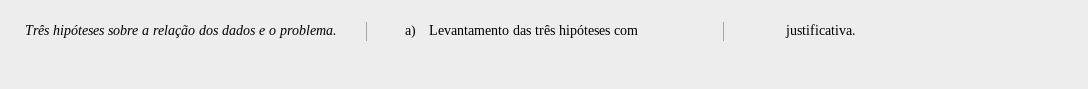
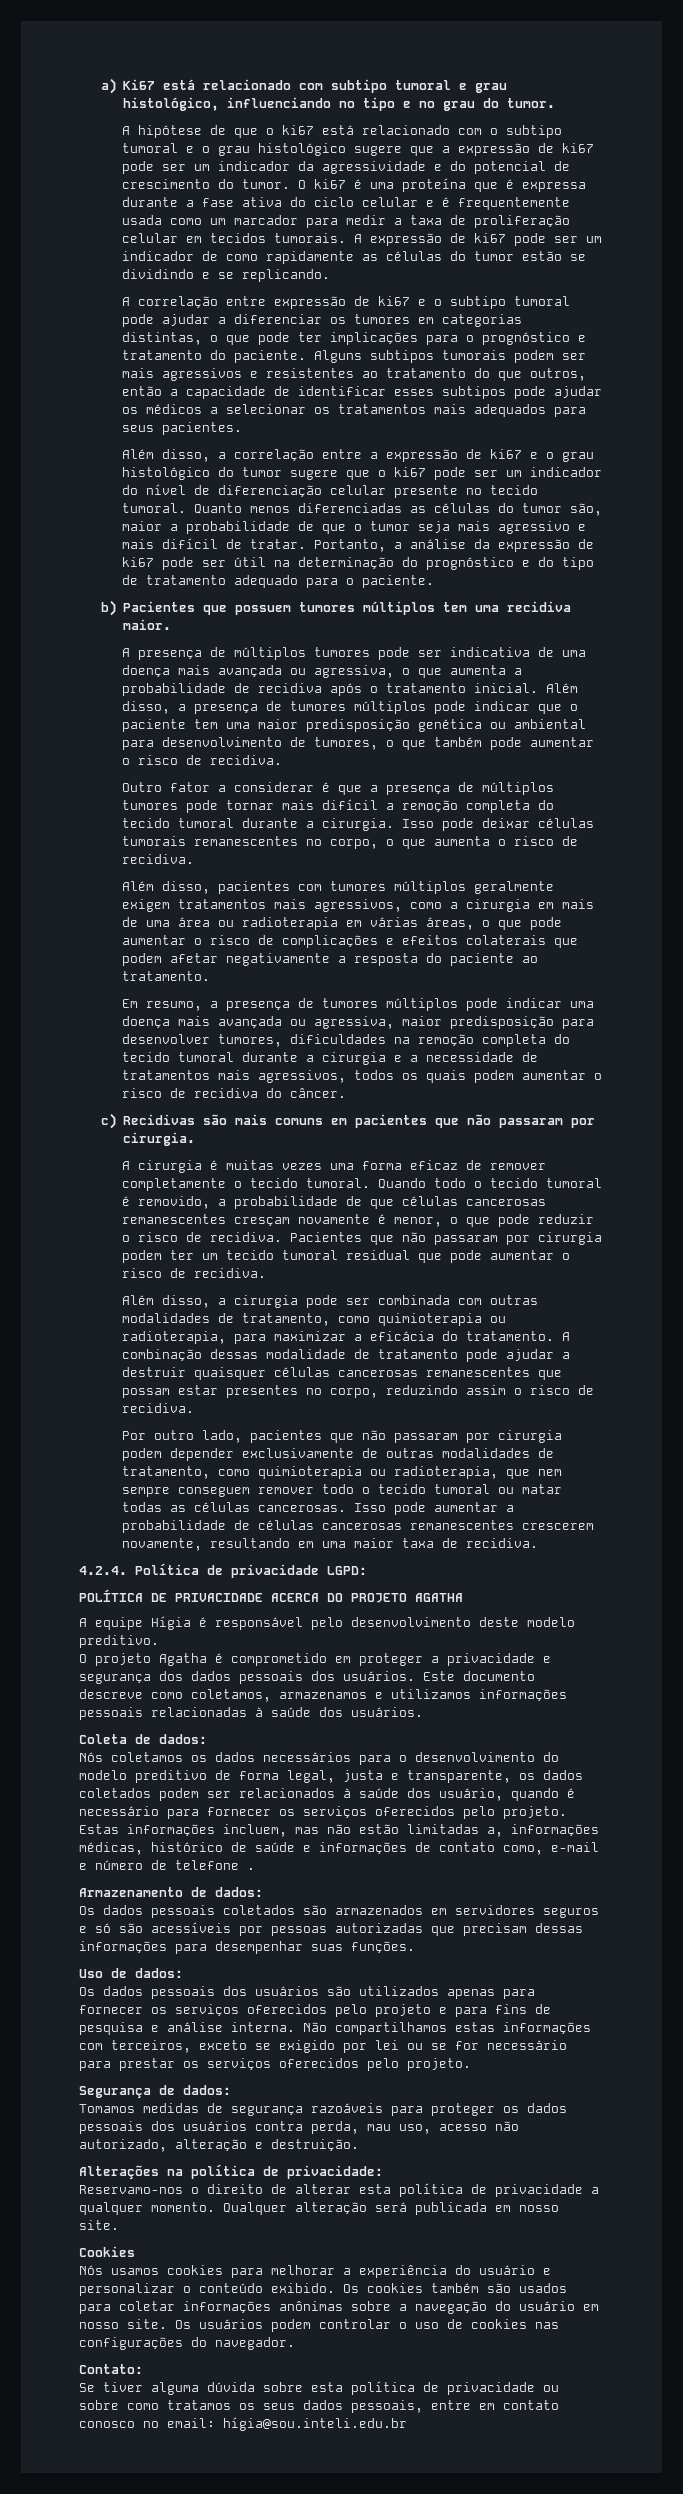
[25,25,337,38] [405,24,856,38] Três hipóteses sobre a relação dos dados e o problema. // a) Levantamento das três hipóteses com justificativa. -> [100,78,508,94] [123,97,556,111] [122,125,563,138] [122,143,595,156] [122,161,571,174] [122,178,587,192] [122,197,571,210] [122,215,571,228] [122,233,603,246] [122,251,587,264] [122,269,331,282] [122,296,571,309] [122,314,523,327] [122,332,587,345] [122,350,587,363] [122,368,587,381] [122,386,603,399] [122,404,587,417] [122,422,243,435] [122,449,595,462] [122,467,603,480] [122,484,539,498] [122,503,603,516] [122,521,587,534] [122,538,595,552] [122,557,595,570] [122,575,435,588] [100,600,572,616] [123,619,172,630] [122,647,587,660] [122,665,523,678] [122,683,579,696] [122,701,579,714] [122,719,587,732] [122,737,595,750] [122,755,283,765] [122,782,555,795] [122,799,555,813] [122,818,595,831] [122,836,579,849] [122,854,195,864] [122,881,555,894] [122,899,595,912] [122,917,563,930] [122,935,579,948] [122,953,539,966] [122,971,211,981] [122,998,595,1011] [122,1016,595,1029] [122,1034,571,1047] [122,1052,539,1065] [122,1070,603,1083] [122,1088,347,1098] [100,1113,596,1129] [123,1132,196,1146] [122,1160,547,1173] [122,1178,603,1191] [122,1196,547,1209] [122,1214,595,1227] [122,1232,603,1245] [122,1250,571,1263] [122,1268,267,1278] [122,1295,539,1308] [122,1313,507,1326] [122,1331,571,1344] [122,1349,571,1362] [122,1367,563,1380] [122,1385,595,1398] [122,1403,195,1413] [122,1430,563,1443] [122,1448,555,1461] [122,1466,563,1479] [122,1484,563,1497] [122,1502,515,1515] [122,1520,595,1533] [122,1538,539,1551] [79,1563,367,1578] [79,1589,463,1603] [79,1616,575,1630] [79,1635,159,1648] [79,1653,551,1666] [79,1671,535,1684] [79,1689,567,1702] [79,1707,423,1720] [79,1734,207,1744] [79,1752,559,1765] [79,1770,583,1783] [79,1788,575,1801] [79,1806,567,1819] [79,1824,599,1837] [79,1842,599,1855] [79,1860,255,1870] [79,1887,263,1897] [79,1905,599,1918] [79,1922,583,1936] [79,1941,415,1954] [79,1968,183,1978] [79,1986,535,1999] [79,2004,551,2017] [79,2022,591,2035] [79,2040,567,2053] [79,2058,471,2071] [79,2085,231,2099] [79,2103,567,2116] [79,2121,519,2134] [79,2139,359,2152] [79,2164,383,2180] [79,2183,599,2197] [79,2202,559,2215] [79,2220,119,2230] [79,2246,135,2257] [79,2265,551,2278] [79,2283,567,2296] [79,2301,599,2314] [79,2319,559,2332] [79,2337,295,2350] [79,2364,143,2374] [79,2381,559,2395] [79,2400,559,2413] [79,2417,407,2431] a) Ki67 está relacionado com subtipo tumoral e grau histológico, influenciando no tipo e no grau do tumor. // A hipótese de que o ki67 está relacionado com o subtipo tumoral e o grau histológico sugere que a expressão de ki67 pode ser um indicador da agressividade e do potencial de crescimento do tumor. O ki67 é uma proteína que é expressa durante a fase ativa do ciclo celular e é frequentemente usada como um marcador para medir a taxa de proliferação celular em tecidos tumorais. A expressão de ki67 pode ser um indicador de como rapidamente as células do tumor estão se dividindo e se replicando. // A correlação entre expressão de ki67 e o subtipo tumoral pode ajudar a diferenciar os tumores em categorias distintas, o que pode ter implicações para o prognóstico e tratamento do paciente. Alguns subtipos tumorais podem ser mais agressivos e resistentes ao tratamento do que outros, então a capacidade de identificar esses subtipos pode ajudar os médicos a selecionar os tratamentos mais adequados para seus pacientes. // Além disso, a correlação entre a expressão de ki67 e o grau histológico do tumor sugere que o ki67 pode ser um indicador do nível de diferenciação celular presente no tecido tumoral. Quanto menos diferenciadas as células do tumor são, maior a probabilidade de que o tumor seja mais agressivo e mais difícil de tratar. Portanto, a análise da expressão de ki67 pode ser útil na determinação do prognóstico e do tipo de tratamento adequado para o paciente. // b) Pacientes que possuem tumores múltiplos tem uma recidiva maior. // A presença de múltiplos tumores pode ser indicativa de uma doença mais avançada ou agressiva, o que aumenta a probabilidade de recidiva após o tratamento inicial. Além disso, a presença de tumores múltiplos pode indicar que o paciente tem uma maior predisposição genética ou ambiental para desenvolvimento de tumores, o que também pode aumentar o risco de recidiva. // Outro fator a considerar é que a presença de múltiplos tumores pode tornar mais difícil a remoção completa do tecido tumoral durante a cirurgia. Isso pode deixar células tumorais remanescentes no corpo, o que aumenta o risco de recidiva. // Além disso, pacientes com tumores múltiplos geralmente exigem tratamentos mais agressivos, como a cirurgia em mais de uma área ou radioterapia em várias áreas, o que pode aumentar o risco de complicações e efeitos colaterais que podem afetar negativamente a resposta do paciente ao tratamento. // Em resumo, a presença de tumores múltiplos pode indicar uma doença mais avançada ou agressiva, maior predisposição para desenvolver tumores, dificuldades na remoção completa do tecido tumoral durante a cirurgia e a necessidade de tratamentos mais agressivos, todos os quais podem aumentar o risco de recidiva do câncer. // c) Recidivas são mais comuns em pacientes que não passaram por cirurgia. // A cirurgia é muitas vezes uma forma eficaz de remover completamente o tecido tumoral. Quando todo o tecido tumoral é removido, a probabilidade de que células cancerosas remanescentes cresçam novamente é menor, o que pode reduzir o risco de recidiva. Pacientes que não passaram por cirurgia podem ter um tecido tumoral residual que pode aumentar o risco de recidiva. // Além disso, a cirurgia pode ser combinada com outras modalidades de tratamento, como quimioterapia ou radioterapia, para maximizar a eficácia do tratamento. A combinação dessas modalidade de tratamento pode ajudar a destruir quaisquer células cancerosas remanescentes que possam estar presentes no corpo, reduzindo assim o risco de recidiva. // Por outro lado, pacientes que não passaram por cirurgia podem depender exclusivamente de outras modalidades de tratamento, como quimioterapia ou radioterapia, que nem sempre conseguem remover todo o tecido tumoral ou matar todas as células cancerosas. Isso pode aumentar a probabilidade de células cancerosas remanescentes crescerem novamente, resultando em uma maior taxa de recidiva. // 4.2.4. Política de privacidade LGPD: // POLÍTICA DE PRIVACIDADE ACERCA DO PROJETO AGATHA // A equipe Hígia é responsável pelo desenvolvimento deste modelo preditivo. // O projeto Agatha é comprometido em proteger a privacidade e segurança dos dados pessoais dos usuários. Este documento descreve como coletamos, armazenamos e utilizamos informações pessoais relacionadas à saúde dos usuários. // Coleta de dados: // Nós coletamos os dados necessários para o desenvolvimento do modelo preditivo de forma legal, justa e transparente, os dados coletados podem ser relacionados à saúde dos usuário, quando é necessário para fornecer os serviços oferecidos pelo projeto. Estas informações incluem, mas não estão limitadas a, informações médicas, histórico de saúde e informações de contato como, e-mail e número de telefone . // Armazenamento de dados: // Os dados pessoais coletados são armazenados em servidores seguros e só são acessíveis por pessoas autorizadas que precisam dessas informações para desempenhar suas funções. // Uso de dados: // Os dados pessoais dos usuários são utilizados apenas para fornecer os serviços oferecidos pelo projeto e para fins de pesquisa e análise interna. Não compartilhamos estas informações com terceiros, exceto se exigido por lei ou se for necessário para prestar os serviços oferecidos pelo projeto. // Segurança de dados: // Tomamos medidas de segurança razoáveis para proteger os dados pessoais dos usuários contra perda, mau uso, acesso não autorizado, alteração e destruição. // Alterações na política de privacidade: // Reservamo-nos o direito de alterar esta política de privacidade a qualquer momento. Qualquer alteração será publicada em nosso site. // Cookies // Nós usamos cookies para melhorar a experiência do usuário e personalizar o conteúdo exibido. Os cookies também são usados para coletar informações anônimas sobre a navegação do usuário em nosso site. Os usuários podem controlar o uso de cookies nas configurações do navegador. // Contato: // Se tiver alguma dúvida sobre esta política de privacidade ou sobre como tratamos os seus dados pessoais, entre em contato conosco no email: hígia@sou.inteli.edu.br

